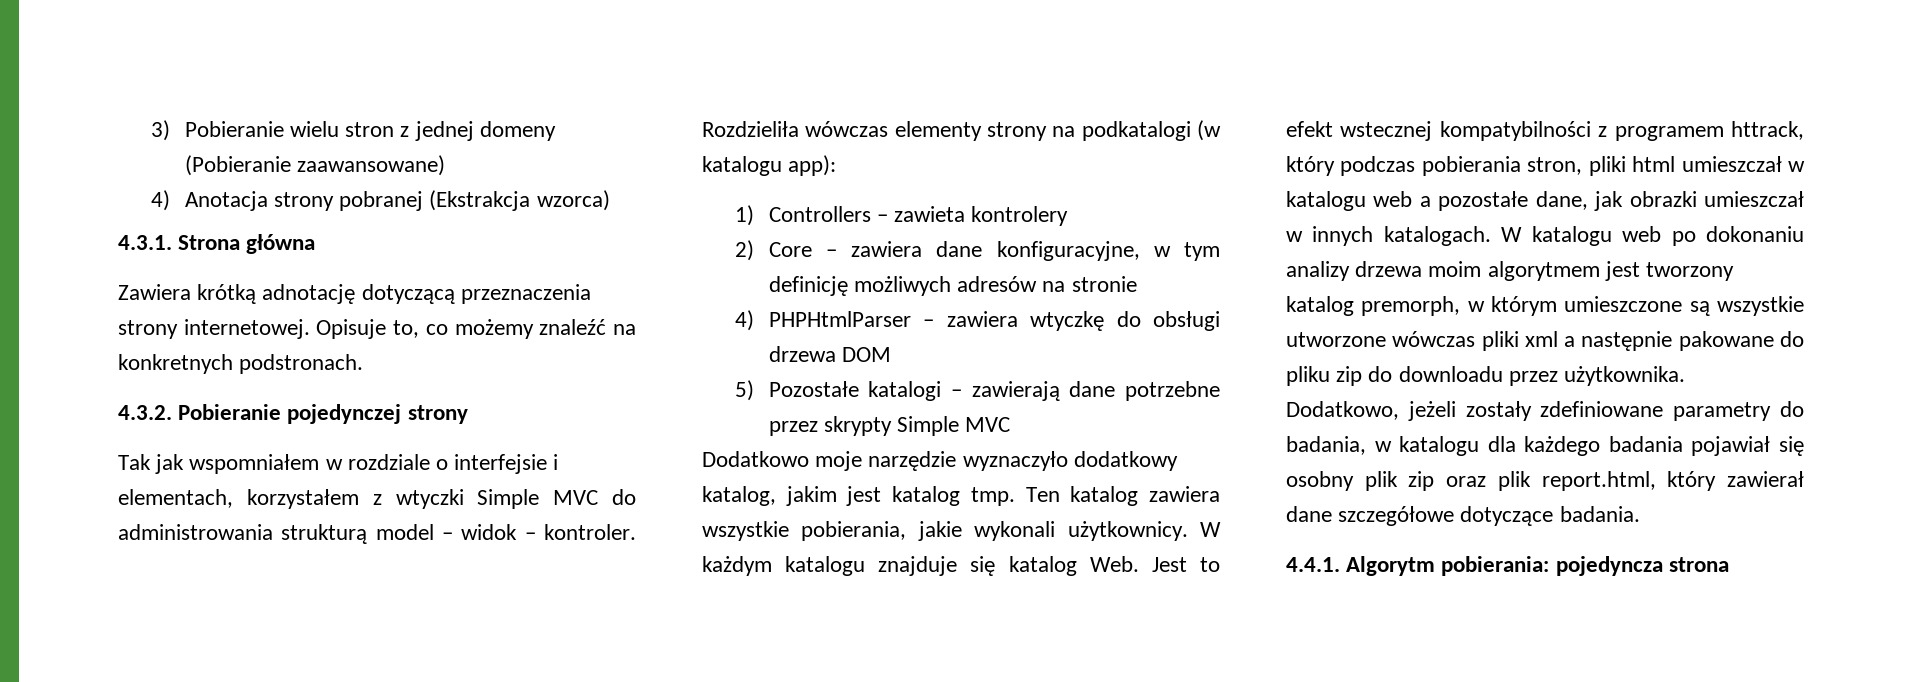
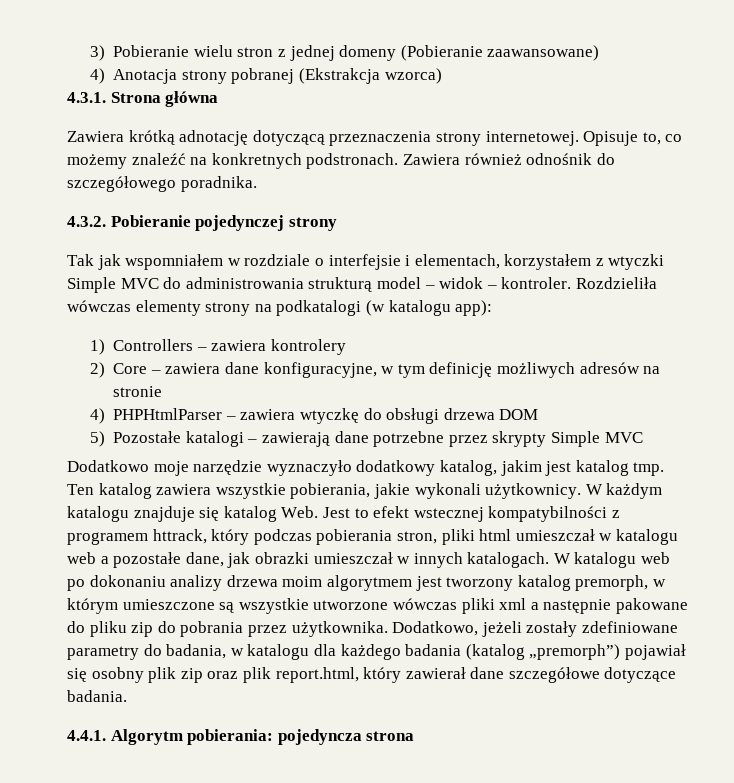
(364, 364) none -> [402,153,615,165] [67,176,257,192] Zawiera również odnośnik do szczegółowego poradnika.
[894,206,966,222] zawieta -> [211,340,267,351] zawiera
[1398,366,1503,382] downloadu -> [180,621,244,637] pobrania
(1683, 444) none -> [465,644,621,660] (katalog „premorph”)

